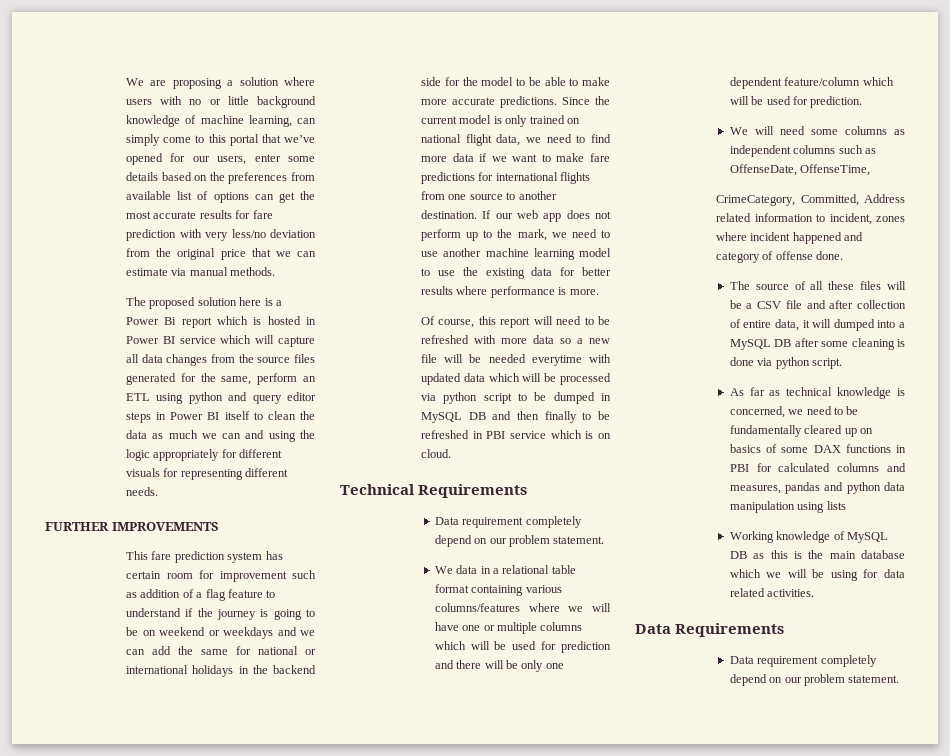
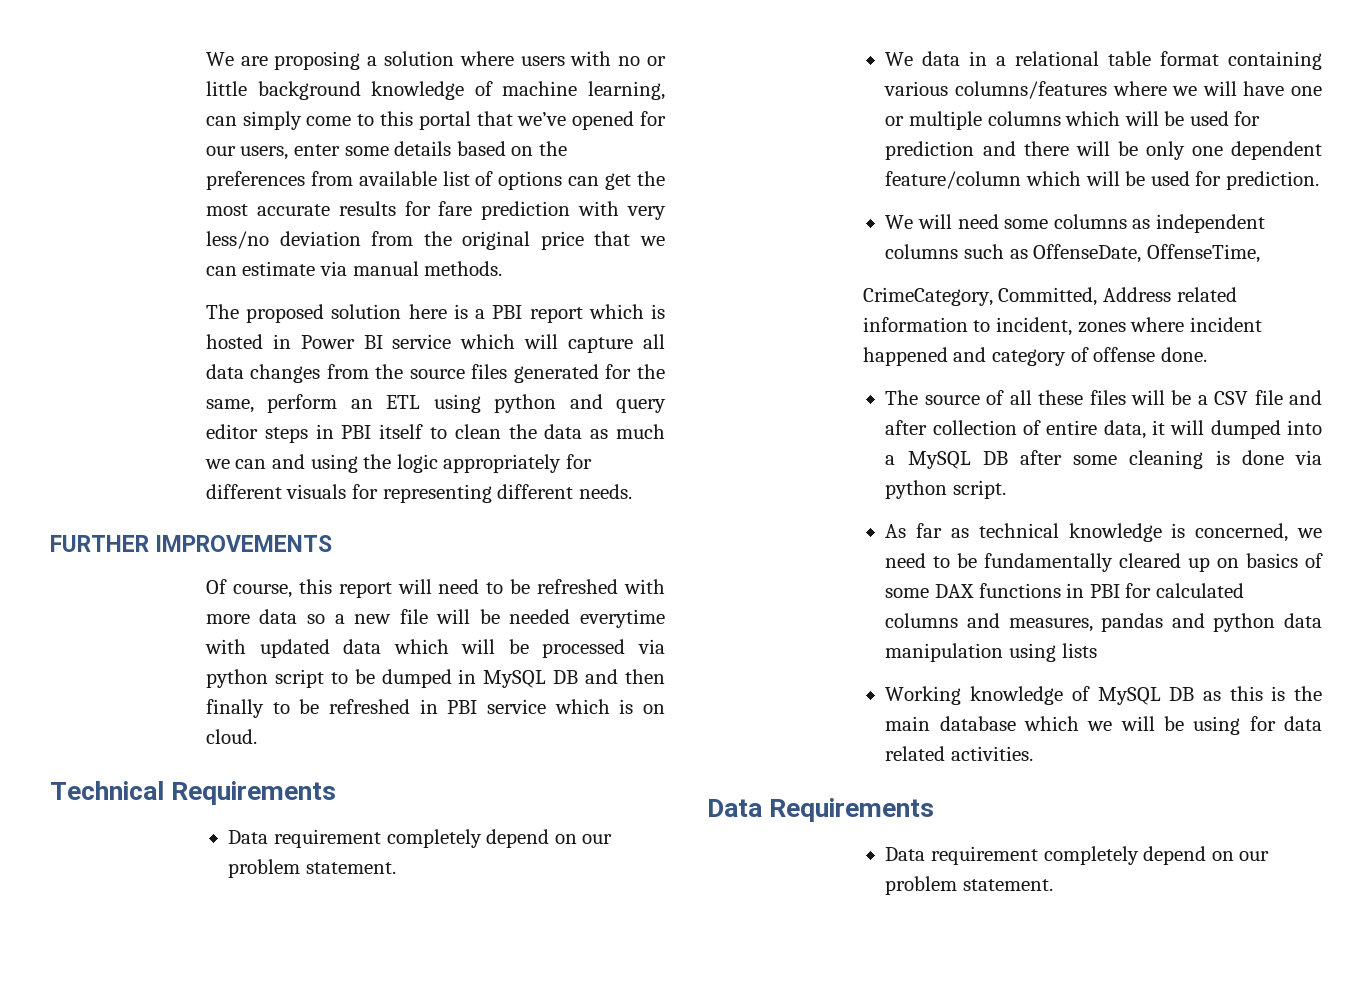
[126,317,177,325] Power Bi -> [492,305,523,319] PBI
[170,412,220,420] Power BI -> [341,425,372,439] PBI
[126,551,283,563] [126,570,316,582] [126,589,276,601] [126,608,316,620] [126,627,315,639] [126,646,316,655] [126,665,316,677] [421,77,610,86] [421,96,610,108] [421,115,580,127] [421,134,611,146] [421,153,610,162] [421,172,591,184] [421,191,557,200] [421,210,611,222] [421,229,610,241] [421,248,611,260] [421,267,611,279] [421,286,599,298] // This fare prediction system has certain room for improvement such as addition of a flag feature to understand if the journey is going to be on weekend or weekdays and we can add the same for national or international holidays in the backend side for the model to be able to make more accurate predictions. Since the current model is only trained on national flight data, we need to find more data if we want to make fare predictions for international flights from one source to another destination. If our web app does not perform up to the mark, we need to use another machine learning model to use the existing data for better results where performance is more. -> (333, 543) none

